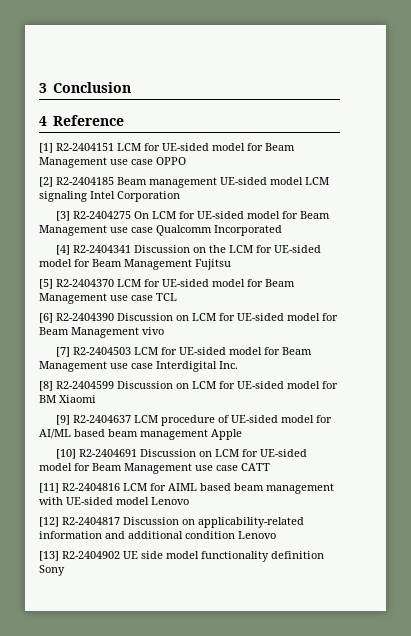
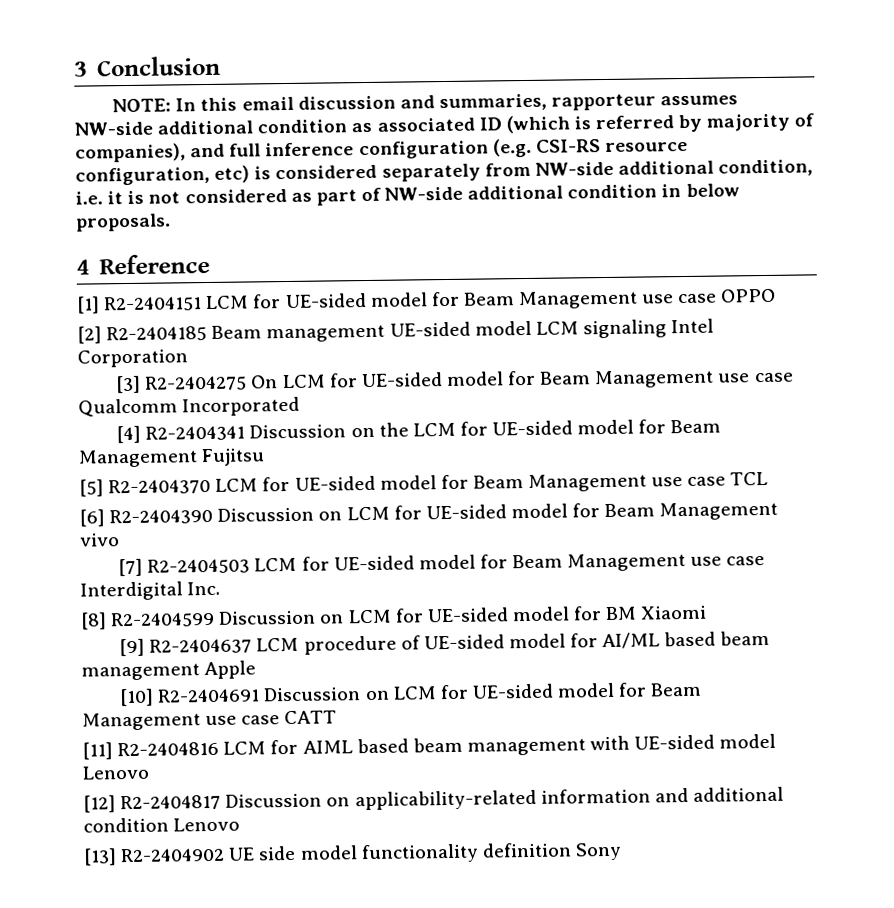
(131, 87) none -> [112,93,739,113] [74,113,815,136] [75,138,688,163] [75,159,814,186] [75,183,740,206] [75,213,171,232] // NOTE: In this email discussion and summaries, rapporteur assumes NW-side additional condition as associated ID (which is referred by majority of companies), and full inference configuration (e.g. CSI-RS resource configuration, etc) is considered separately from NW-side additional condition, i.e. it is not considered as part of NW-side additional condition in below proposals.

